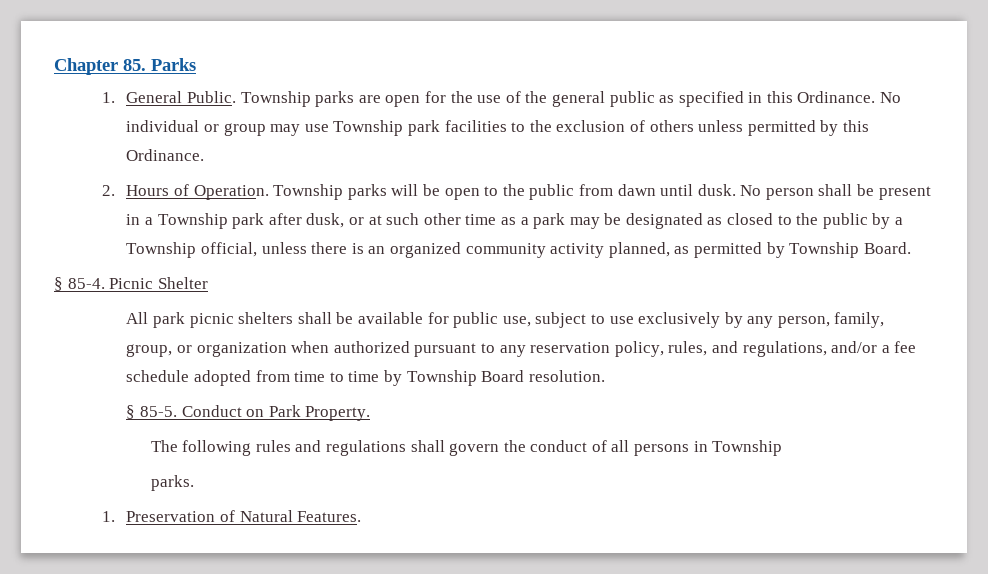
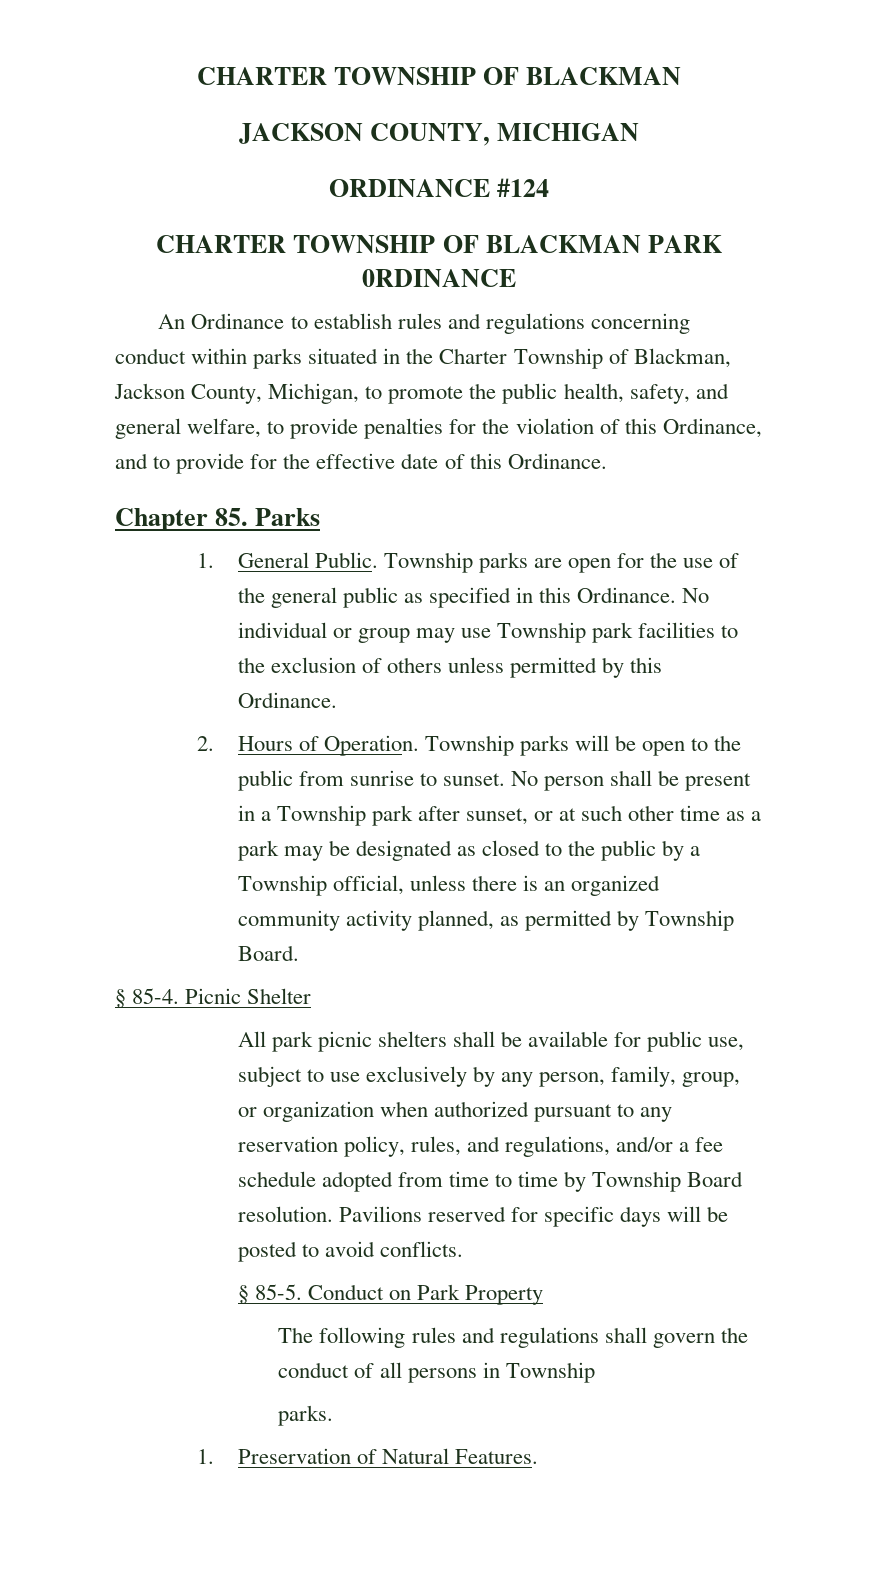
(54, 66) none -> [196,67,682,85] [238,123,640,146] [328,178,550,197] [156,235,722,253] [362,269,516,287] [158,313,690,334] [115,348,731,369] [114,383,729,404] [115,418,762,439] [115,453,607,474] CHARTER TOWNSHIP OF BLACKMAN // JACKSON COUNTY, MICHIGAN // ORDINANCE #124 // CHARTER TOWNSHIP OF BLACKMAN PARK 0RDINANCE // An Ordinance to establish rules and regulations concerning conduct within parks situated in the Charter Township of Blackman, Jackson County, Michigan, to promote the public health, safety, and general welfare, to provide penalties for the violation of this Ordinance, and to provide for the effective date of this Ordinance. //
[617,184,736,196] dawn until dusk. -> [349,770,505,786] sunrise to sunset.
[306,213,345,228] dusk, -> [465,808,528,825] sunset,
(605, 376) none -> [338,1206,729,1227] [237,1241,463,1262] Pavilions reserved for specific days will be posted to avoid conflicts.
[305,406,371,421] Property. -> [464,1285,543,1305] Property

